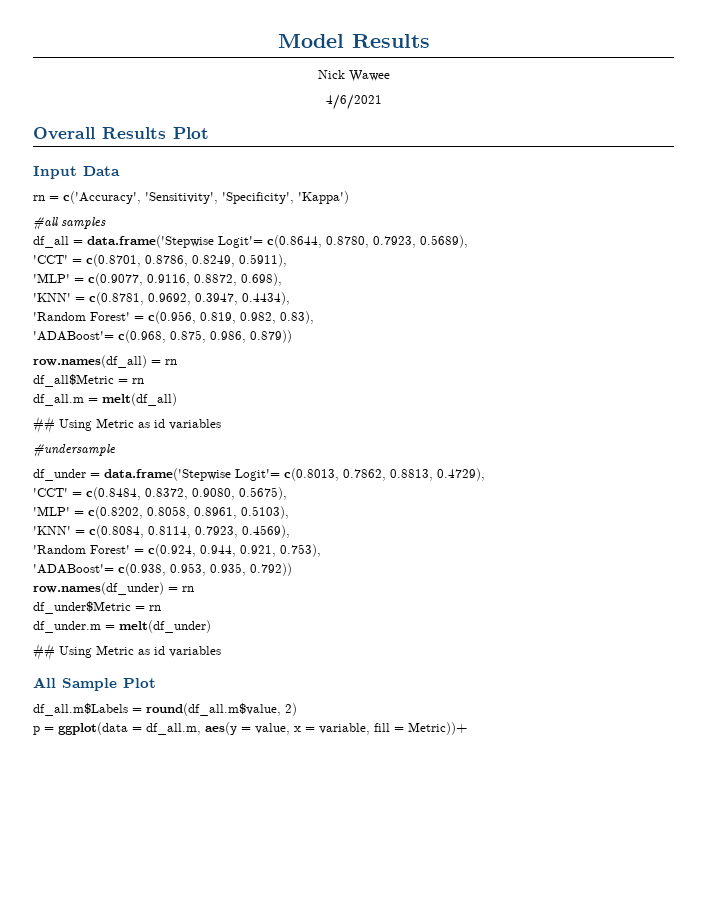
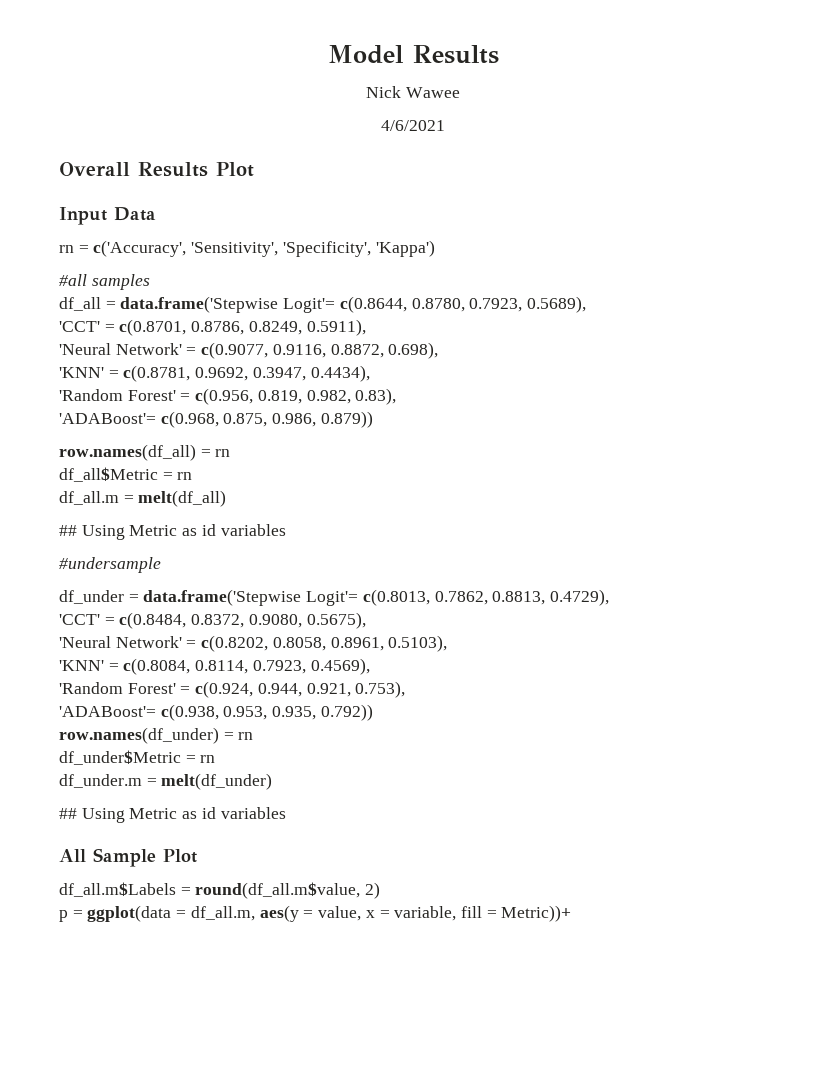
[33,273,70,283] 'MLP' -> [59,343,182,355] 'Neural Network'
[33,506,70,516] 'MLP' -> [59,636,182,648] 'Neural Network'

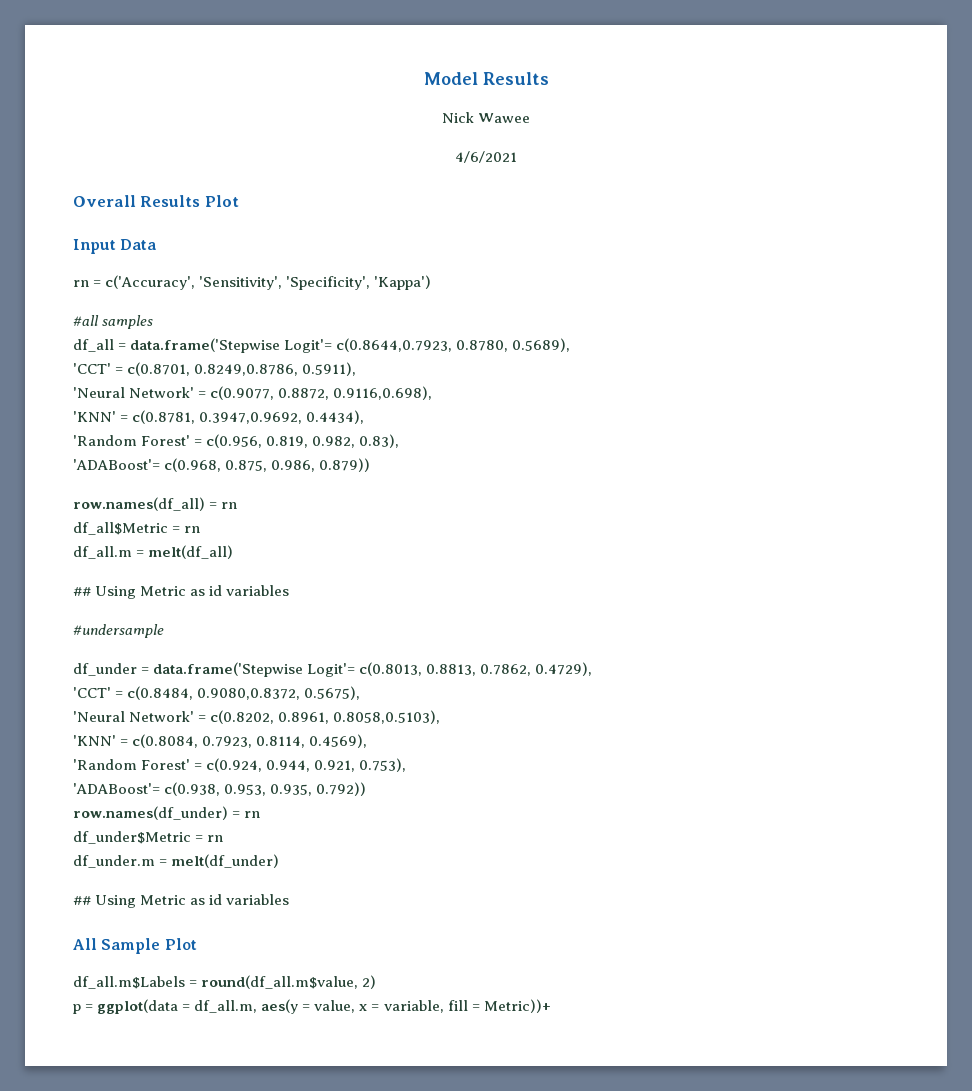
[339,296,523,313] c(0.8644, 0.8780, 0.7923, -> [336,338,509,352] c(0.8644,0.7923, 0.8780,
[191,321,302,335] 0.8786, 0.8249, -> [194,364,299,376] 0.8249,0.8786,
[272,342,439,359] 0.9116, 0.8872, 0.698), -> [278,386,433,400] 0.8872, 0.9116,0.698),
[195,367,306,381] 0.9692, 0.3947, -> [199,412,303,424] 0.3947,0.9692,
[434,591,546,605] 0.7862, 0.8813, -> [426,664,532,676] 0.8813, 0.7862,
[191,614,302,628] 0.8372, 0.9080, -> [197,688,301,700] 0.9080,0.8372,
[272,635,448,652] 0.8058, 0.8961, 0.5103), -> [278,710,441,724] 0.8961, 0.8058,0.5103),
[195,660,306,674] 0.8114, 0.7923, -> [202,736,306,748] 0.7923, 0.8114,

